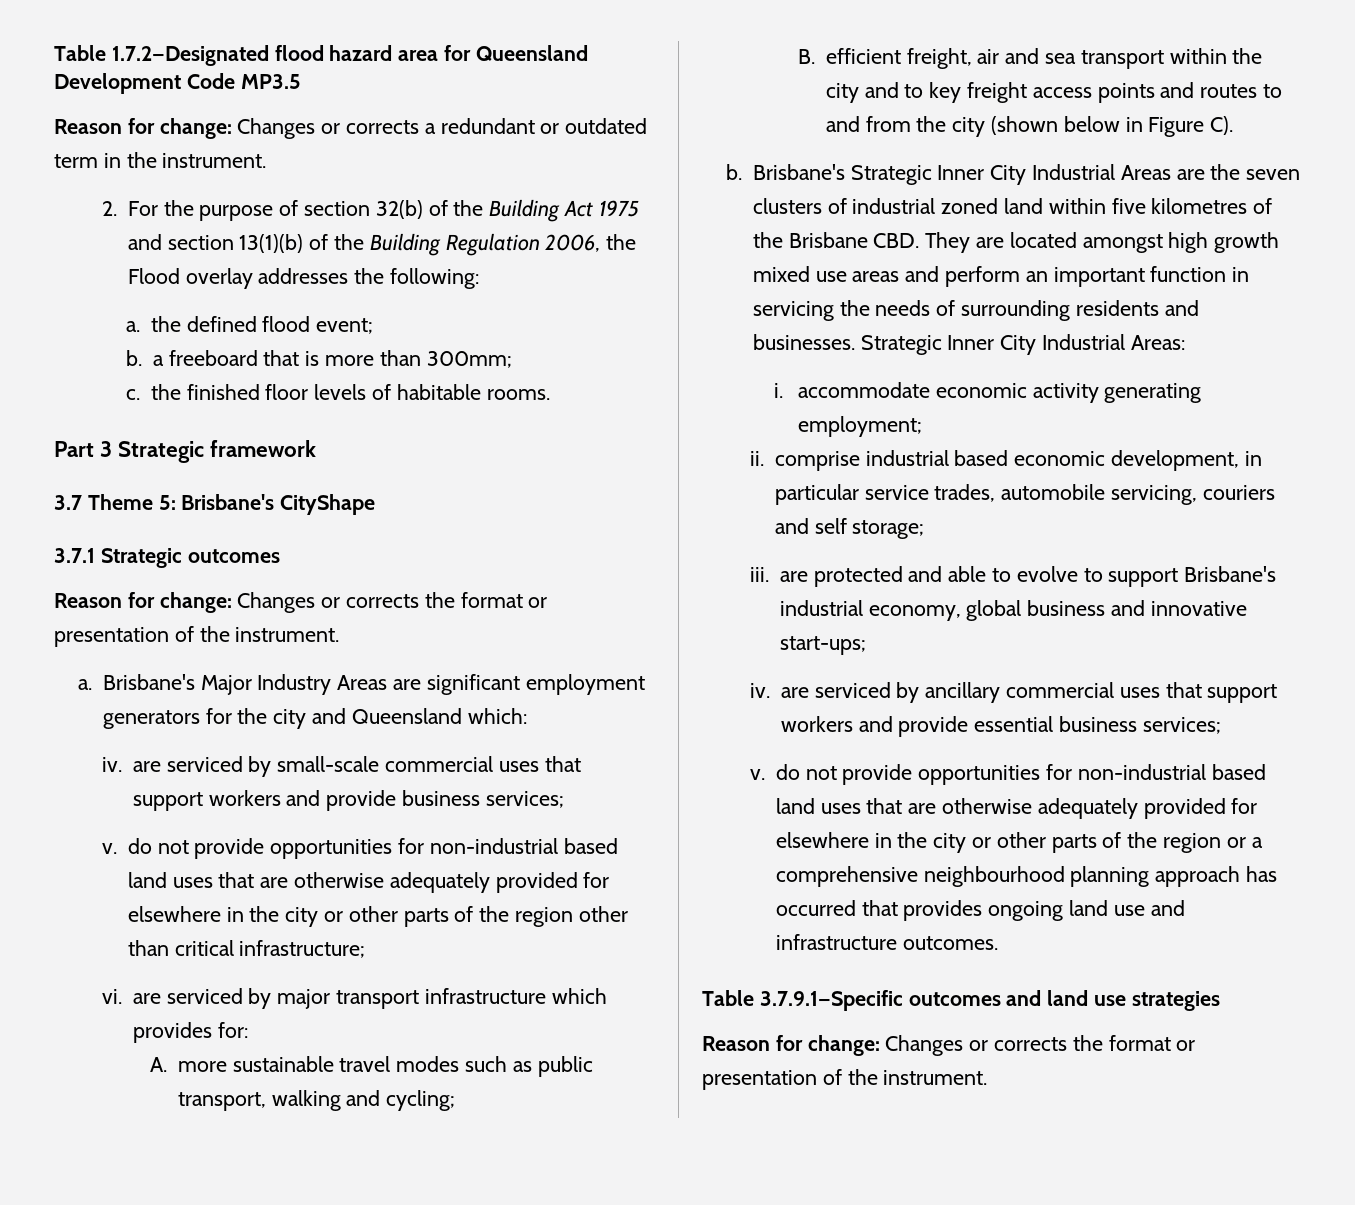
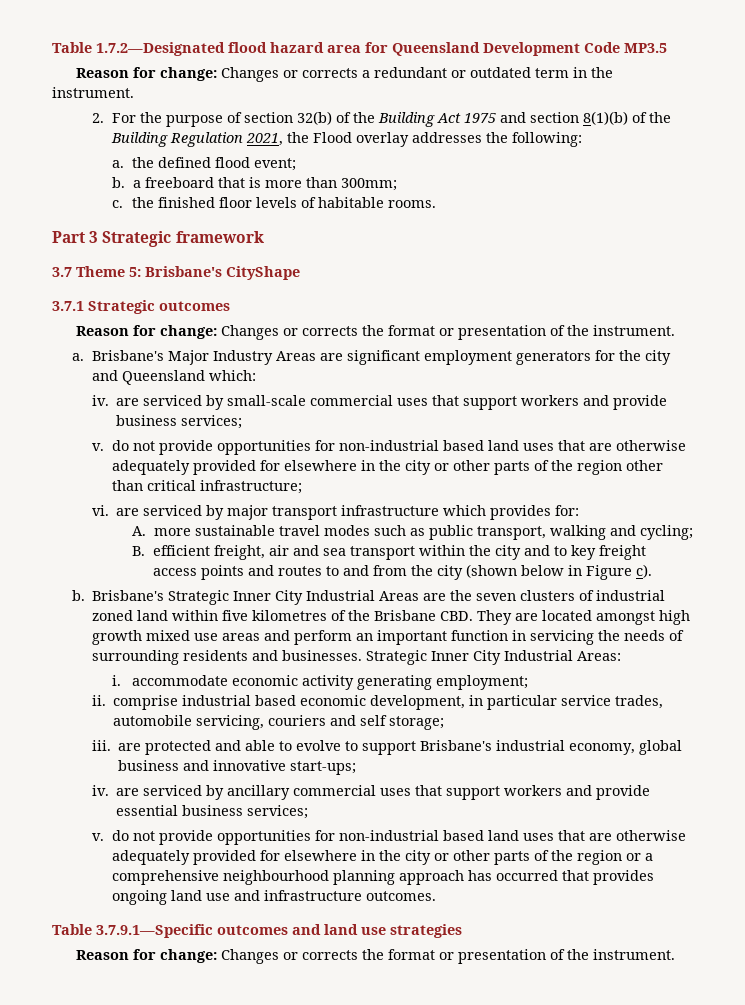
[239,234,304,253] 13(1)(b) -> [583,111,629,125] 8(1)(b)
[545,234,601,252] 2006, -> [246,133,284,146] 2021,
[1210,116,1234,135] C). -> [635,564,652,578] c).

